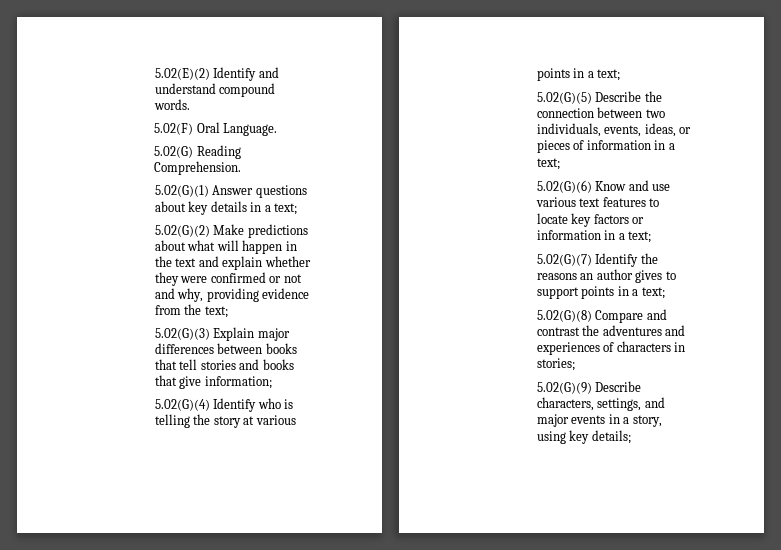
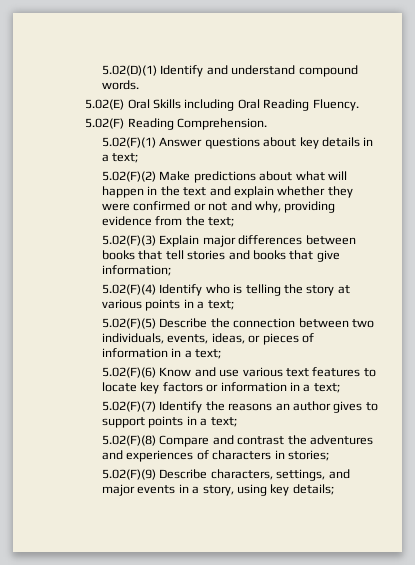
[154,68,210,80] 5.02(E)(2) -> [102,65,158,76] 5.02(D)(1)
[154,122,278,136] [154,146,194,158] 5.02(F) Oral Language. // 5.02(G) -> [85,99,359,111] [85,118,125,129] 5.02(E) Oral Skills including Oral Reading Fluency. // 5.02(F)
[154,185,209,197] 5.02(G)(1) -> [102,137,157,148] 5.02(F)(1)
[154,225,210,237] 5.02(G)(2) -> [102,171,157,182] 5.02(F)(2)
[154,328,210,340] 5.02(G)(3) -> [102,235,157,246] 5.02(F)(3)
[154,399,210,411] 5.02(G)(4) -> [102,284,157,295] 5.02(F)(4)
[536,92,592,104] 5.02(G)(5) -> [102,318,157,329] 5.02(F)(5)
[536,180,592,193] 5.02(G)(6) -> [102,367,157,378] 5.02(F)(6)
[536,254,592,266] 5.02(G)(7) -> [102,401,157,412] 5.02(F)(7)
[536,310,592,322] 5.02(G)(8) -> [102,435,157,446] 5.02(F)(8)
[536,382,592,394] 5.02(G)(9) -> [102,469,157,480] 5.02(F)(9)

